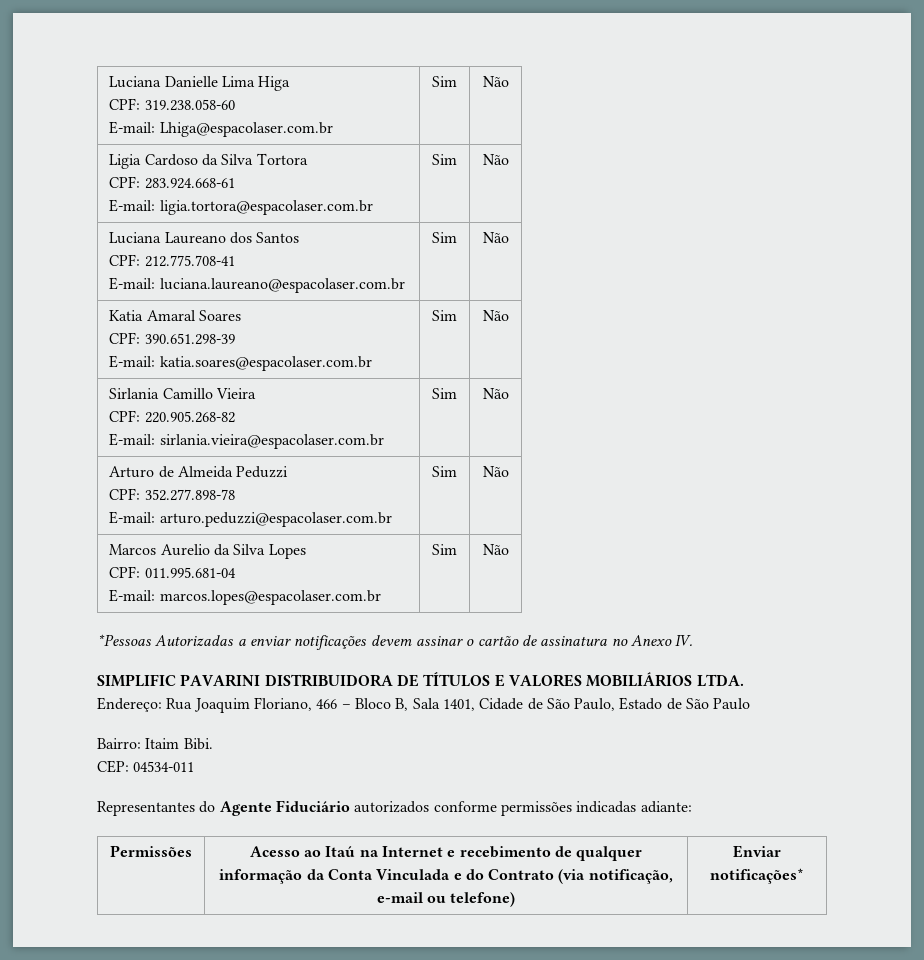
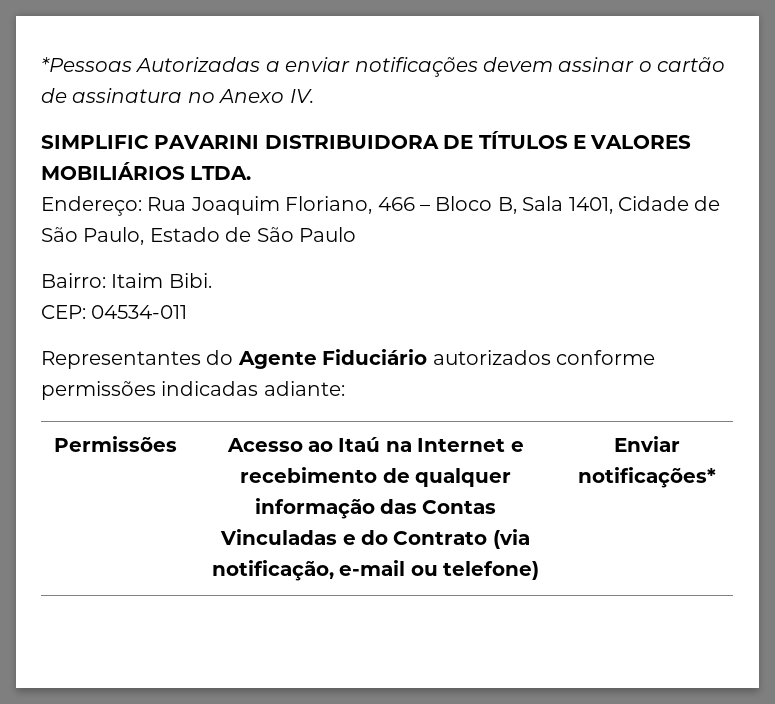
[109,76,291,91] [109,98,235,111] [109,121,333,137] [432,76,457,87] [482,76,509,87] [109,153,308,169] [109,176,235,189] [109,199,373,215] [432,154,457,165] [482,154,509,165] [109,232,300,244] [109,254,235,267] [109,277,405,293] [432,232,457,243] [482,232,509,243] [109,310,241,321] [109,332,235,345] [109,355,372,371] [432,310,457,321] [482,310,509,321] [109,388,256,399] [109,410,235,423] [109,433,384,449] [432,388,457,399] [482,388,509,399] [109,466,289,478] [109,488,235,501] [109,511,392,527] [432,466,457,477] [482,466,509,477] [109,544,306,559] [109,566,236,578] [109,589,381,605] [432,544,457,555] [482,544,509,555] Luciana Danielle Lima Higa // CPF: 319.238.058-60 // E-mail: Lhiga@espacolaser.com.br | Sim | Não // Ligia Cardoso da Silva Tortora // CPF: 283.924.668-61 // E-mail: ligia.tortora@espacolaser.com.br | Sim | Não // Luciana Laureano dos Santos // CPF: 212.775.708-41 // E-mail: luciana.laureano@espacolaser.com.br | Sim | Não // Katia Amaral Soares // CPF: 390.651.298-39 // E-mail: katia.soares@espacolaser.com.br | Sim | Não // Sirlania Camillo Vieira // CPF: 220.905.268-82 // E-mail: sirlania.vieira@espacolaser.com.br | Sim | Não // Arturo de Almeida Peduzzi // CPF: 352.277.898-78 // E-mail: arturo.peduzzi@espacolaser.com.br | Sim | Não // Marcos Aurelio da Silva Lopes // CPF: 011.995.681-04 // E-mail: marcos.lopes@espacolaser.com.br | Sim | Não // -> (41, 64) none
[306,869,451,880] da Conta Vinculada -> [380,499,497,514] [220,529,338,545] das Contas Vinculadas

